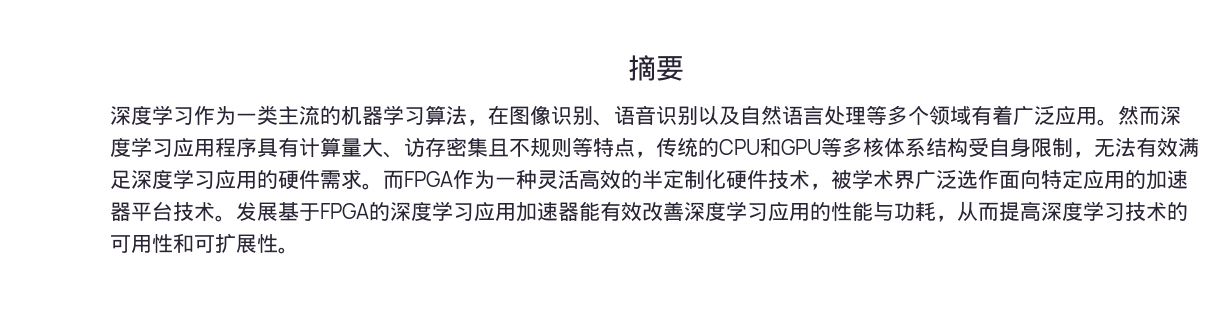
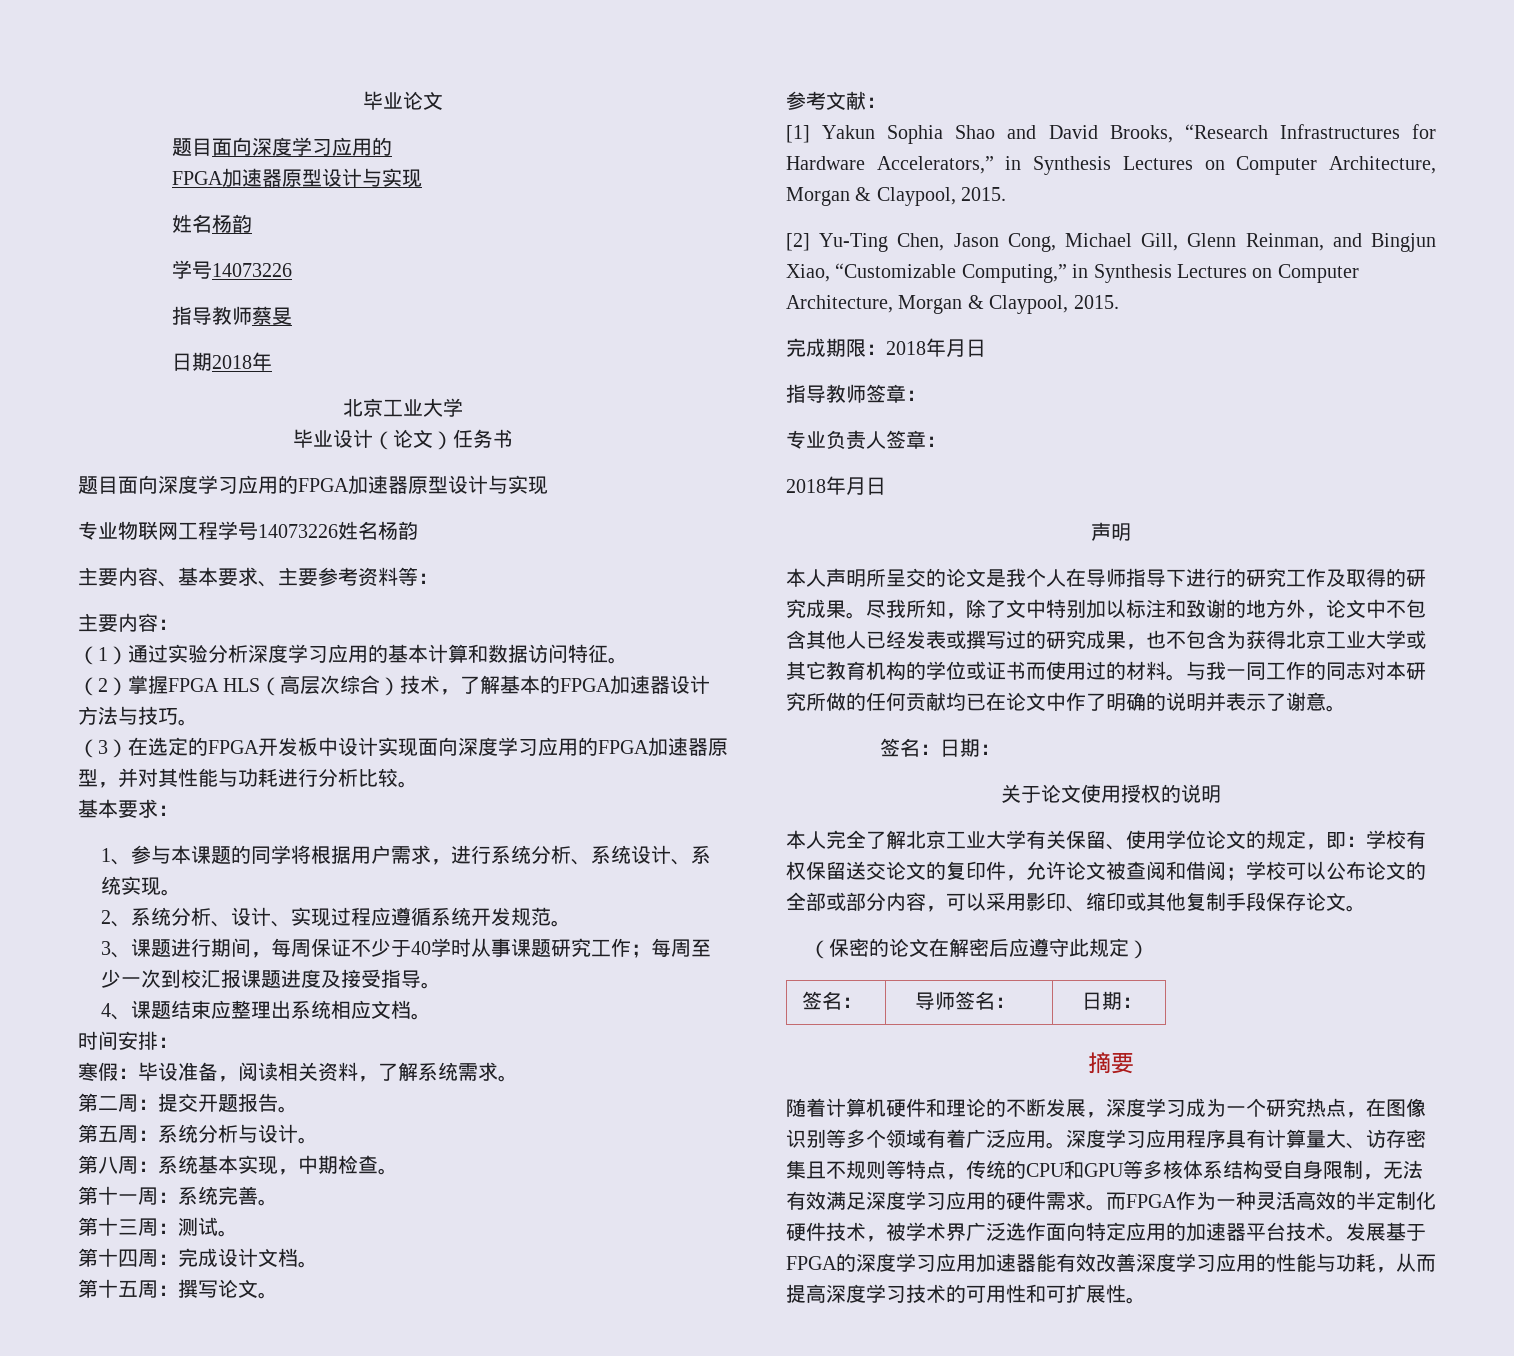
[627,55,684,81] [110,105,866,126] 摘要 // 深度学习作为一类主流的机器学习算法，在图像识别、语音识别以及自然语言处理 -> [363,91,443,110] [171,137,392,156] [171,168,422,188] [171,214,252,233] [171,260,292,279] [171,306,292,325] [171,352,272,371] [343,398,463,417] [293,429,513,450] [78,475,548,495] [78,521,418,540] [78,567,438,587] [78,613,178,632] [78,644,628,665] [78,675,711,696] [78,706,198,726] [78,737,728,758] [78,768,418,788] [78,799,178,818] [101,845,712,865] [101,876,182,896] [101,907,572,927] [101,938,712,958] [101,969,442,989] [101,1000,432,1020] [78,1031,178,1050] [78,1062,518,1082] [78,1093,298,1113] [78,1124,318,1144] [78,1155,398,1175] [78,1186,278,1206] [78,1217,238,1237] [78,1248,318,1268] [78,1279,278,1299] [786,91,886,110] [786,124,1436,144] [786,156,1436,175] [786,187,1007,206] [786,233,1436,252] [786,263,1359,283] [786,295,1119,314] [786,338,986,357] [786,384,926,403] [786,430,946,450] [786,476,886,495] [1091,522,1131,541] [786,568,1426,587] [786,599,1426,619] [786,630,1426,650] [786,661,1426,681] [786,692,1346,712] [879,738,1000,757] [1001,784,1221,803] [786,830,1426,850] [786,861,1426,881] [786,892,1366,912] [809,938,1150,959] [801,991,862,1010] [914,991,1015,1010] [1081,991,1142,1010] [1088,1052,1134,1074] [786,1098,1426,1118] [786,1129,826,1148] 毕业论文 // 题目面向深度学习应用的 // FPGA加速器原型设计与实现 // 姓名杨韵 // 学号14073226 // 指导教师蔡旻 // 日期2018年 // 北京工业大学 // 毕业设计（论文）任务书 // 题目面向深度学习应用的FPGA加速器原型设计与实现 // 专业物联网工程学号14073226姓名杨韵 // 主要内容、基本要求、主要参考资料等： // 主要内容： // （1）通过实验分析深度学习应用的基本计算和数据访问特征。 // （2）掌握FPGA HLS（高层次综合）技术，了解基本的FPGA加速器设计方法与技巧。 // （3）在选定的FPGA开发板中设计实现面向深度学习应用的FPGA加速器原型，并对其性能与功耗进行分析比较。 // 基本要求： // 1、参与本课题的同学将根据用户需求，进行系统分析、系统设计、系统实现。 // 2、系统分析、设计、实现过程应遵循系统开发规范。 // 3、课题进行期间，每周保证不少于40学时从事课题研究工作；每周至少一次到校汇报课题进度及接受指导。 // 4、课题结束应整理出系统相应文档。 // 时间安排： // 寒假：毕设准备，阅读相关资料，了解系统需求。 // 第二周：提交开题报告。 // 第五周：系统分析与设计。 // 第八周：系统基本实现，中期检查。 // 第十一周：系统完善。 // 第十三周：测试。 // 第十四周：完成设计文档。 // 第十五周：撰写论文。 // 参考文献： // [1] Yakun Sophia Shao and David Brooks, “Research Infrastructures for Hardware Accelerators,” in Synthesis Lectures on Computer Architecture, Morgan & Claypool, 2015. // [2] Yu-Ting Chen, Jason Cong, Michael Gill, Glenn Reinman, and Bingjun Xiao, “Customizable Computing,” in Synthesis Lectures on Computer Architecture, Morgan & Claypool, 2015. // 完成期限：2018年月日 // 指导教师签章： // 专业负责人签章： // 2018年月日 // 声明 // 本人声明所呈交的论文是我个人在导师指导下进行的研究工作及取得的研究成果。尽我所知，除了文中特别加以标注和致谢的地方外，论文中不包含其他人已经发表或撰写过的研究成果，也不包含为获得北京工业大学或其它教育机构的学位或证书而使用过的材料。与我一同工作的同志对本研究所做的任何贡献均已在论文中作了明确的说明并表示了谢意。 // 签名：日期： // 关于论文使用授权的说明 // 本人完全了解北京工业大学有关保留、使用学位论文的规定，即：学校有权保留送交论文的复印件，允许论文被查阅和借阅；学校可以公布论文的全部或部分内容，可以采用影印、缩印或其他复制手段保存论文。 // （保密的论文在解密后应遵守此规定） // 签名： | 导师签名： | 日期： // 摘要 // 随着计算机硬件和理论的不断发展，深度学习成为一个研究热点，在图像识别
[1118,106,1160,125] 然而 -> (1066, 1145) none

